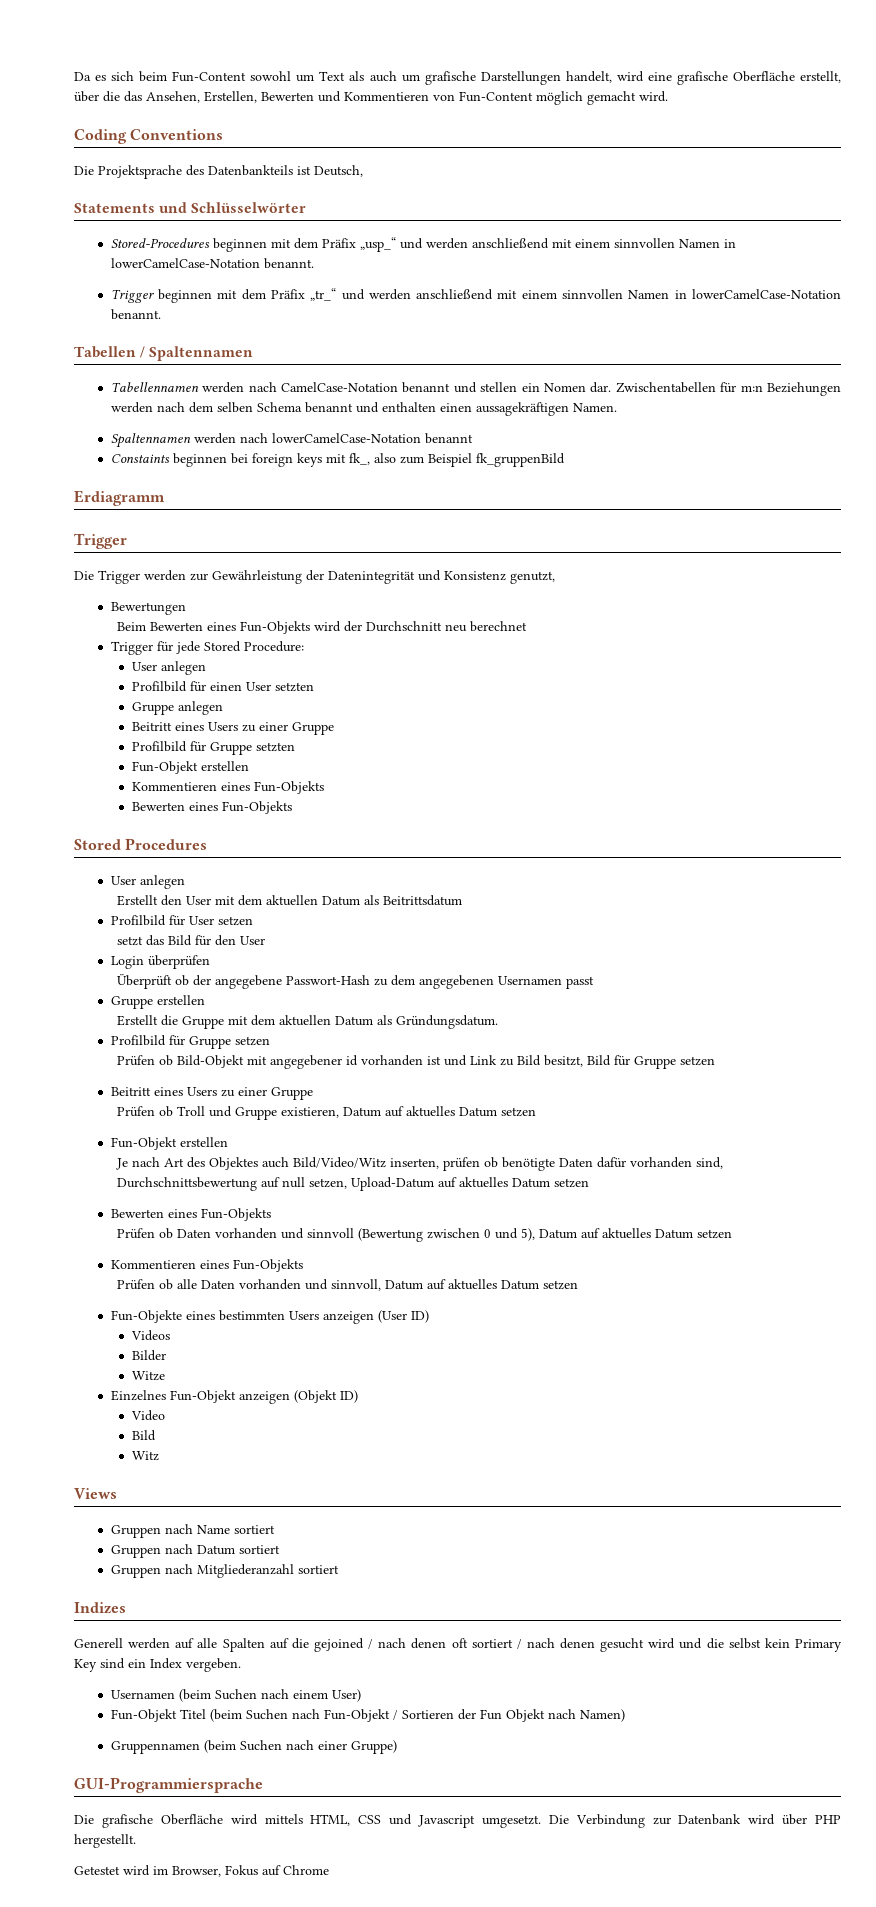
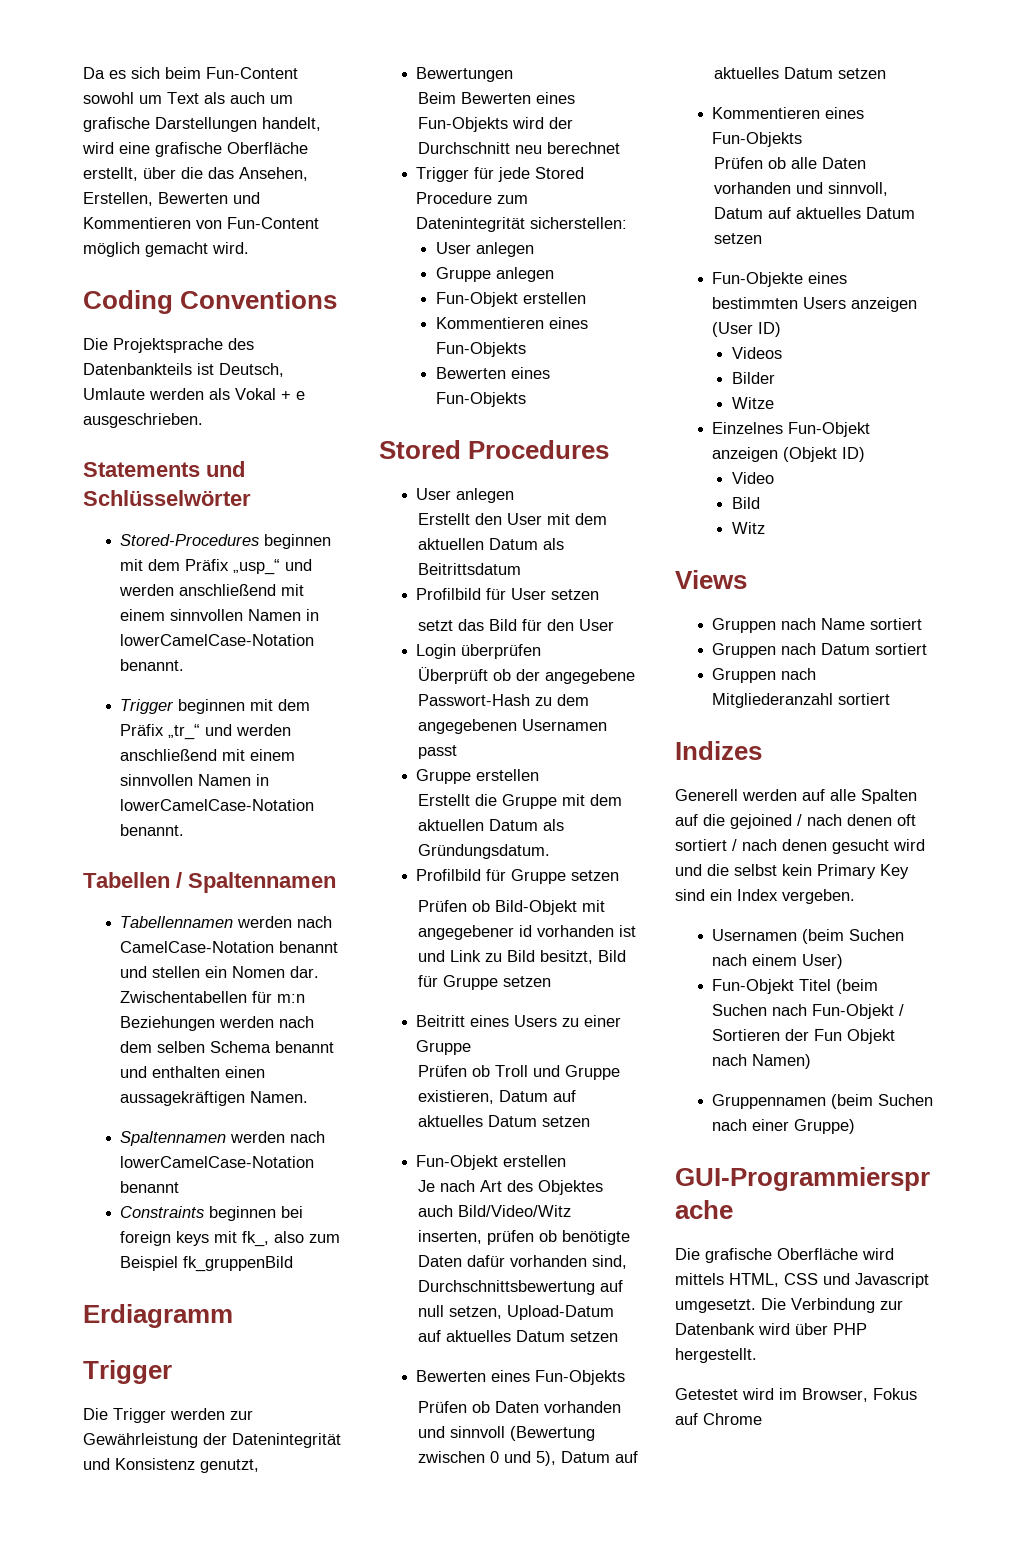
(363, 171) none -> [83,388,305,400] [83,413,203,428] Umlaute werden als Vokal + e ausgeschrieben.
[110,454,170,463] Constaints -> [120,1206,205,1218] Constraints
[243,641,304,652] [132,661,207,675] [132,681,315,692] [132,701,224,715] [132,722,335,735] [132,741,296,755] Procedure: // User anlegen // Profilbild für einen User setzten // Gruppe anlegen // Beitritt eines Users zu einer Gruppe // Profilbild für Gruppe setzten -> [416,192,529,204] [416,217,628,232] [435,242,534,257] [435,267,554,282] Procedure zum Datenintegrität sicherstellen: // User anlegen // Gruppe anlegen

